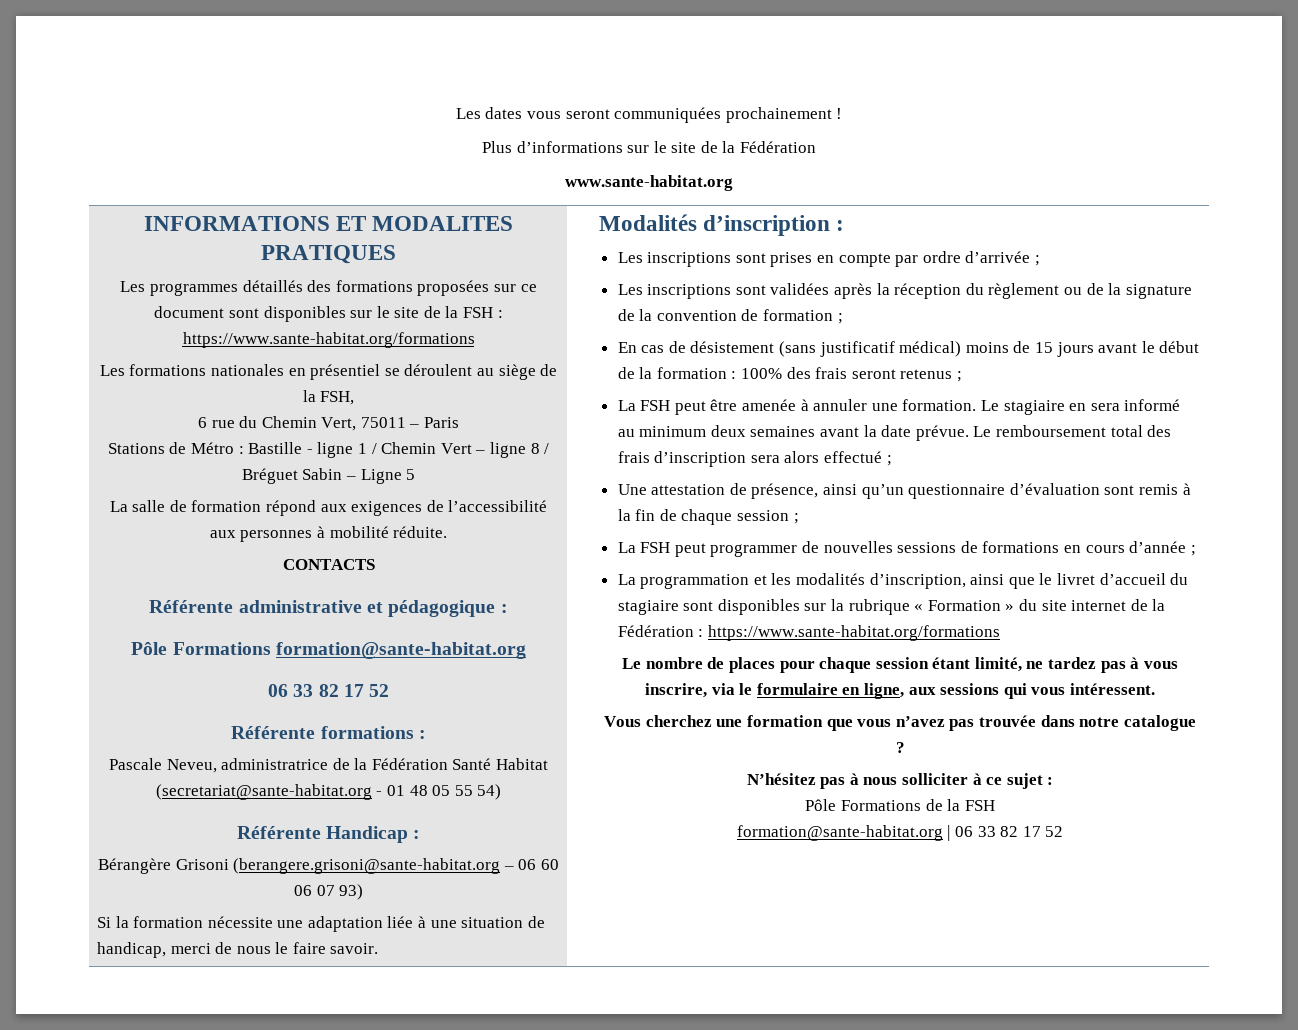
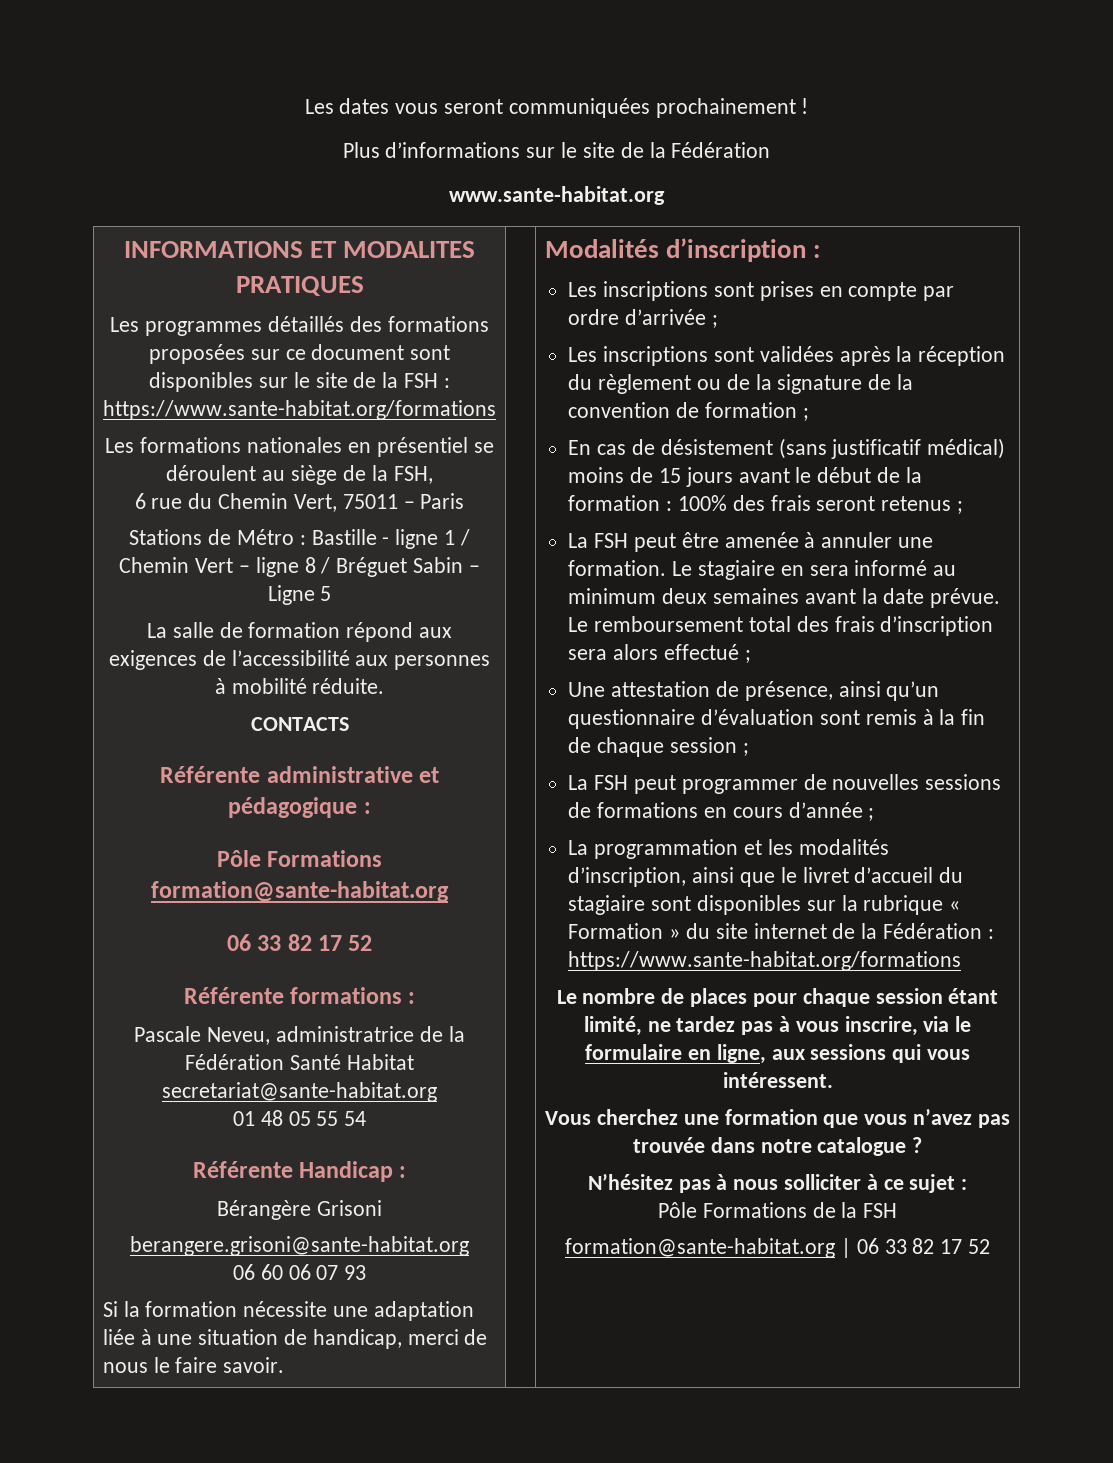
[155,784,383,800] (secretariat@sante-habitat.org - -> [162,1082,437,1102] secretariat@sante-habitat.org //
[477,784,502,800] 54) -> [344,1111,367,1126] 54
[233,858,514,874] (berangere.grisoni@sante-habitat.org – -> [130,1236,469,1256] // berangere.grisoni@sante-habitat.org //
[339,884,364,900] 93) -> [344,1265,367,1280] 93

